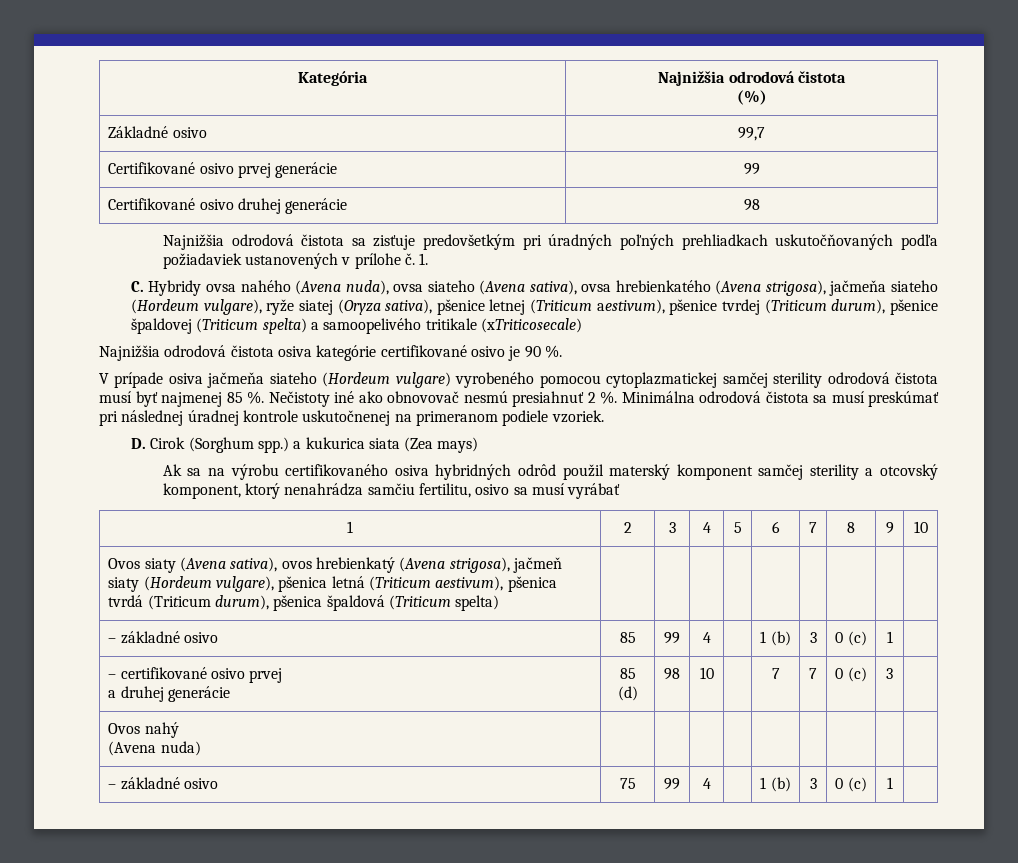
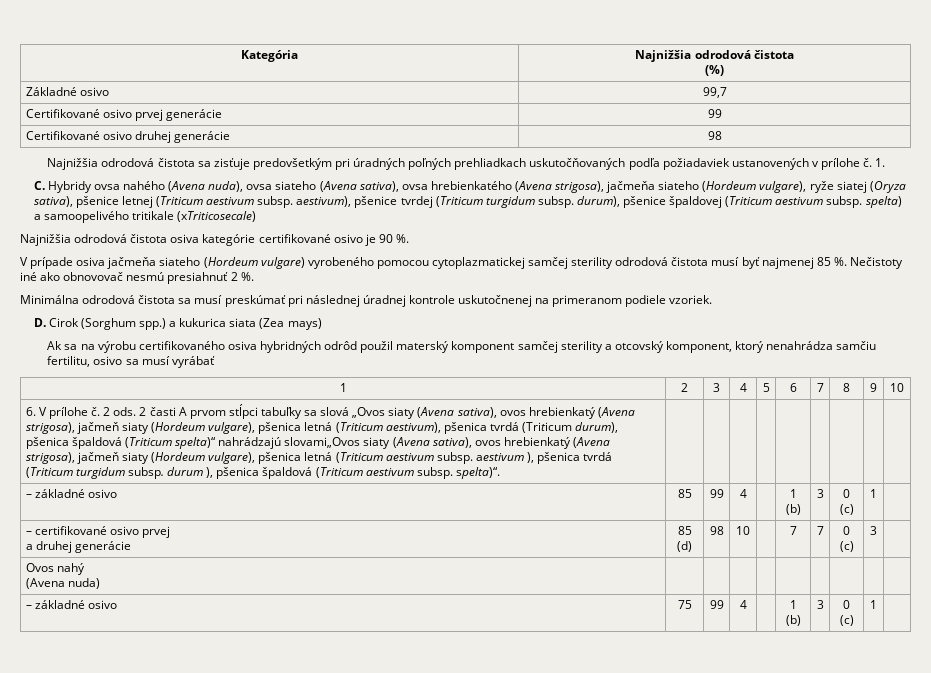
(593, 306) none -> [206,196,294,208] aestivum subsp.
(827, 306) none -> [485,196,574,208] turgidum subsp.
(259, 325) none -> [775,196,863,208] aestivum subsp.
(617, 397) none -> (254, 276) //
[108,558,141,569] Ovos -> [25,404,386,419] 6. V prílohe č. 2 ods. 2 časti A prvom stĺpci tabuľky sa slová „Ovos
[455,595,500,611] spelta) -> [175,437,610,449] [25,452,613,464] [25,467,500,479] spelta)“ nahrádzajú slovami„Ovos siaty (Avena sativa), ovos hrebienkatý (Avena strigosa), jačmeň siaty (Hordeum vulgare), pšenica letná (Triticum aestivum subsp. aestivum ), pšenica tvrdá (Triticum turgidum subsp. durum ), pšenica špaldová (Triticum aestivum subsp. spelta)“.

